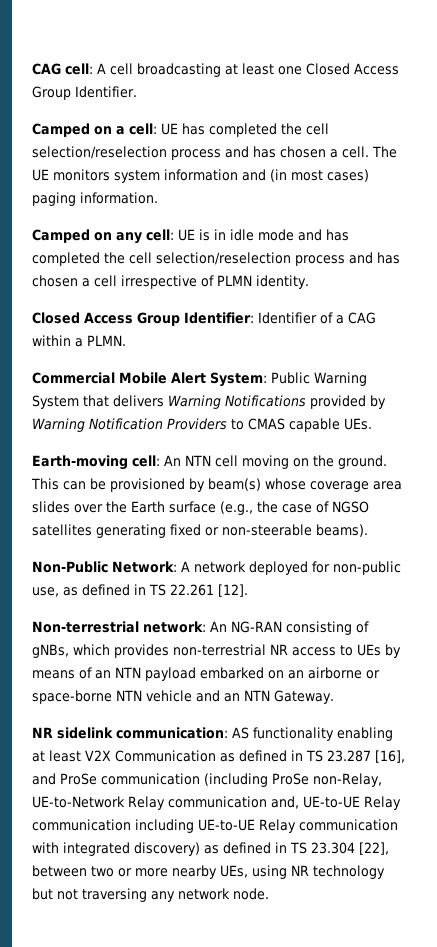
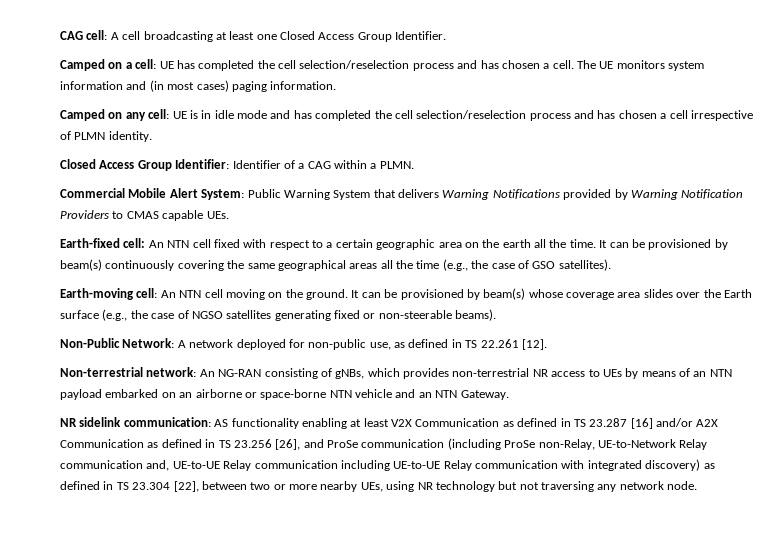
(372, 424) none -> [60,238,728,250] [60,259,611,271] // Earth-fixed cell: An NTN cell fixed with respect to a certain geographic area on the earth all the time. It can be provisioned by beam(s) continuously covering the same geographical areas all the time (e.g., the case of GSO satellites).
[31,478,59,490] This -> [351,290,360,298] It
[375,750,405,763] [16], -> [630,418,719,429] [60,439,301,450] [16] and/or A2X Communication as defined in TS 23.256 [26],

